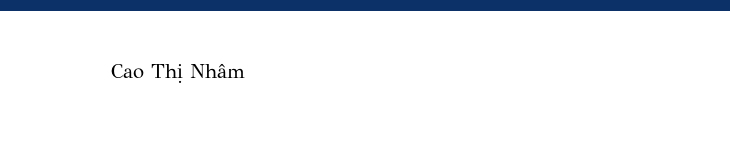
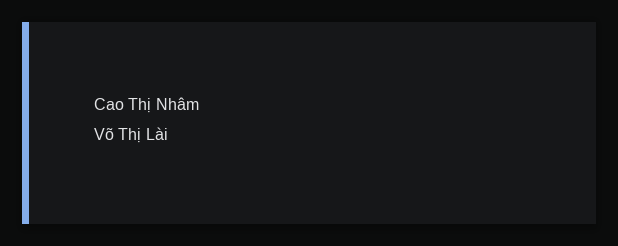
(245, 70) none -> [94,127,168,143] // Võ Thị Lài

